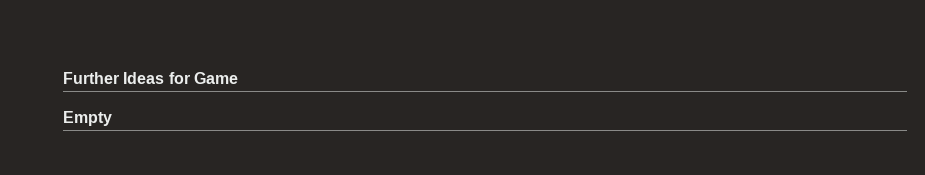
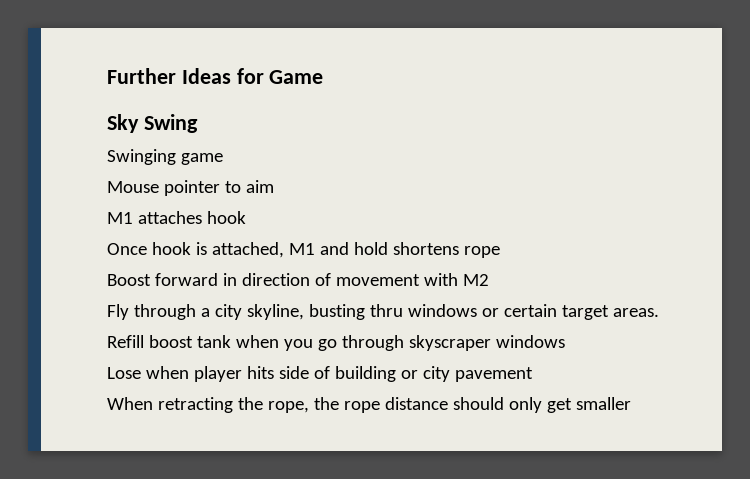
[63,111,112,126] Empty -> [107,114,198,133] [107,149,223,165] [107,180,274,196] [107,211,246,224] [107,242,500,258] [107,273,489,286] [107,304,659,320] [107,335,565,351] [107,366,533,382] [107,397,631,413] Sky Swing // Swinging game // Mouse pointer to aim // M1 attaches hook // Once hook is attached, M1 and hold shortens rope // Boost forward in direction of movement with M2 // Fly through a city skyline, busting thru windows or certain target areas. // Refill boost tank when you go through skyscraper windows // Lose when player hits side of building or city pavement // When retracting the rope, the rope distance should only get smaller

